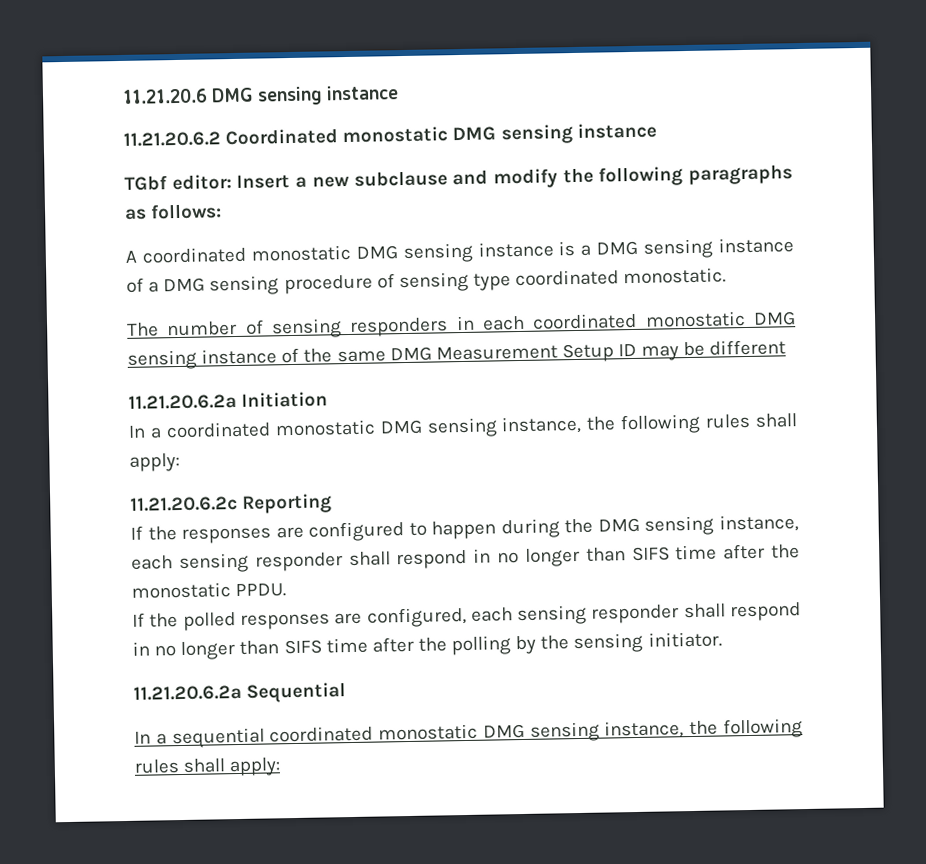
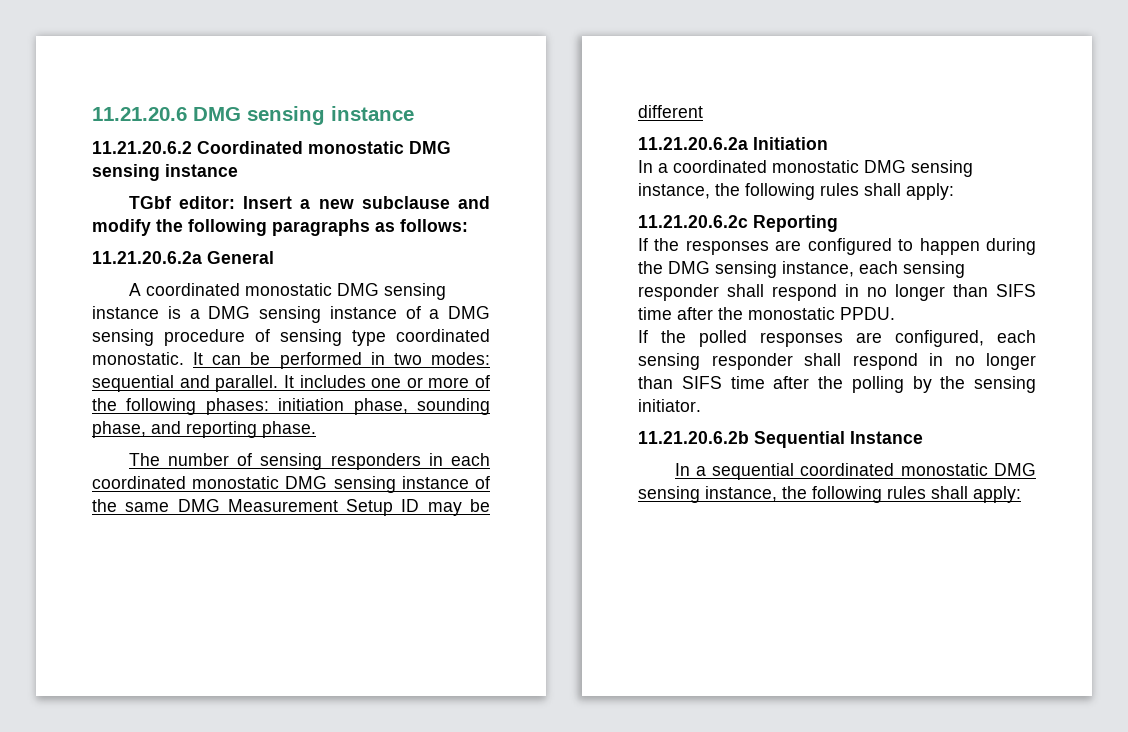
(223, 211) none -> [92,251,274,264] // 11.21.20.6.2a General
(727, 276) none -> [193,352,491,369] [92,375,490,392] [92,398,490,415] [92,421,316,438] It can be performed in two modes: sequential and parallel. It includes one or more of the following phases: initiation phase, sounding phase, and reporting phase.
[133,684,242,701] 11.21.20.6.2a -> [638,431,749,444] 11.21.20.6.2b
(347, 692) none -> [850,431,923,444] Instance

